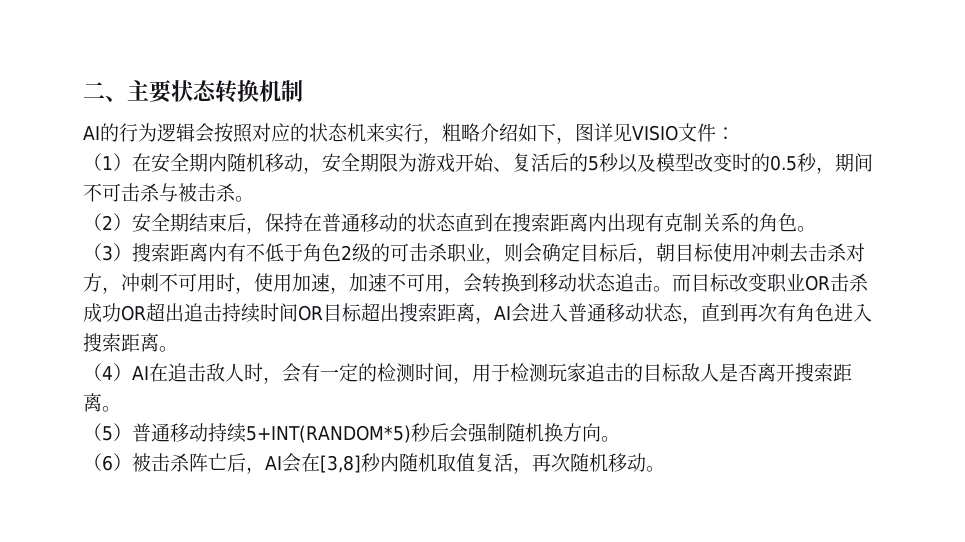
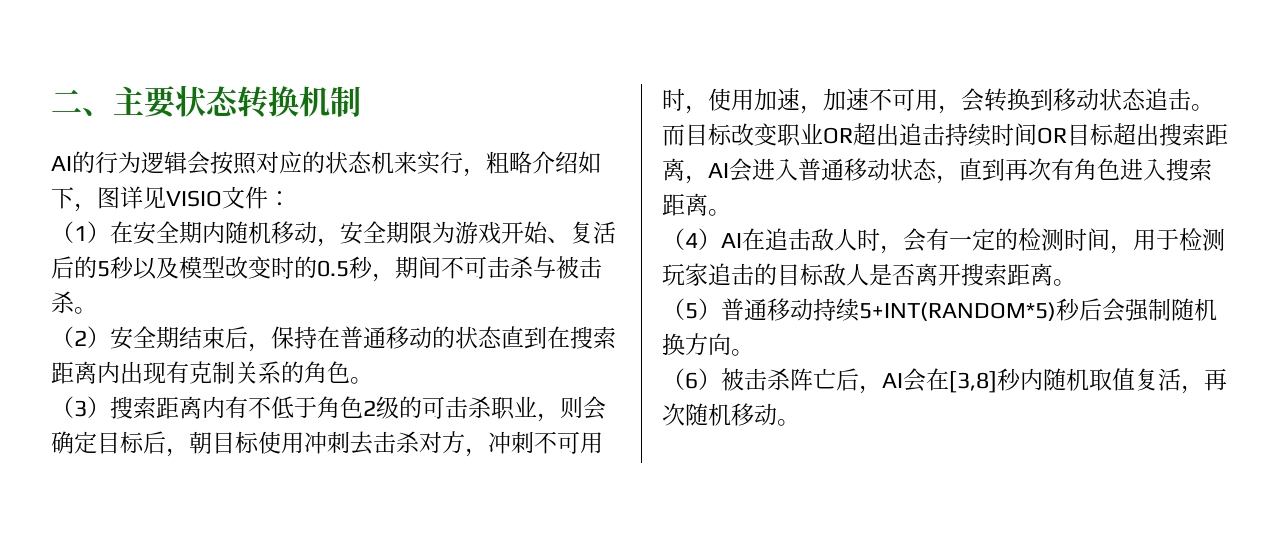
[830,273,868,292] [83,303,146,323] 击杀成功OR -> (853, 135) none

